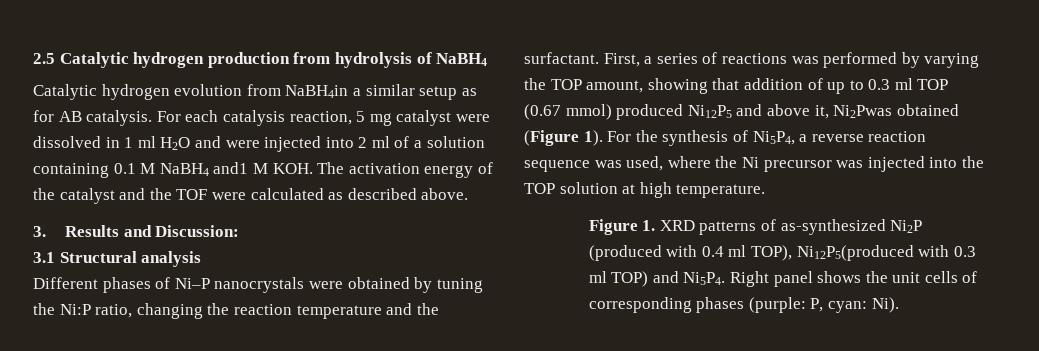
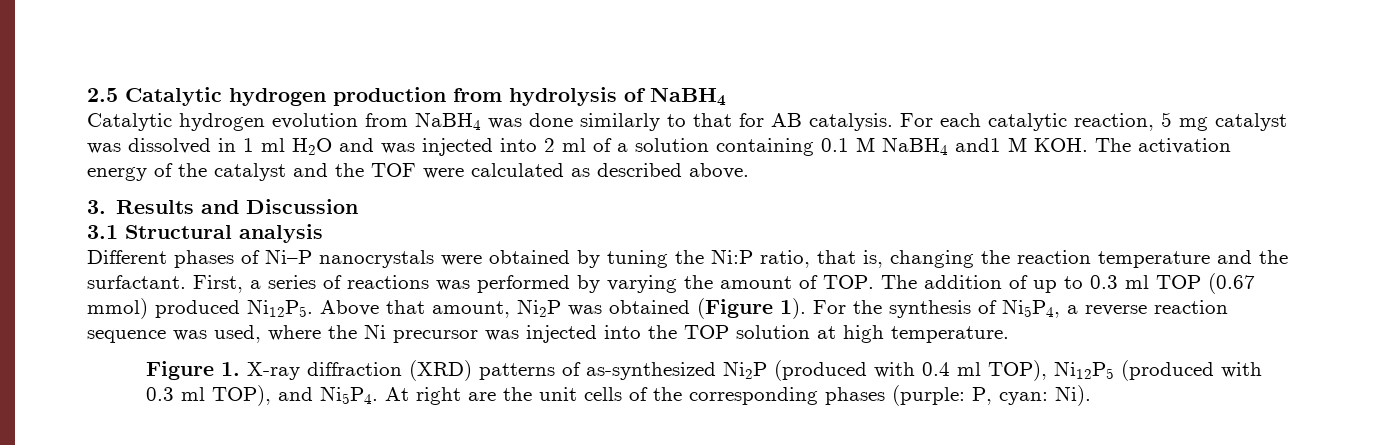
[285,84,477,100] NaBH4in a similar setup as -> [415,112,732,131] NaBH4 was done similarly to that
[222,110,285,126] catalysis -> [988,113,1067,131] catalytic
[455,114,490,122] were -> [87,143,121,154] was
[225,140,260,148] were -> [381,143,415,154] was
[155,225,240,237] Discussion: -> [246,199,359,214] Discussion
(133, 311) none -> [817,250,883,268] that is,
[550,78,740,94] TOP amount, showing that -> [720,275,917,289] amount of TOP. The
[687,104,893,119] Ni12P5 and above it, Ni2Pwas -> [247,299,602,318] Ni12P5. Above that amount, Ni2P was
[659,220,695,231] XRD -> [246,360,472,381] X-ray diffraction (XRD)
[796,245,914,261] Ni12P5(produced -> [1053,360,1214,381] Ni12P5 (produced
[611,271,649,287] TOP) -> [211,385,271,406] TOP),
[729,271,862,287] Right panel shows -> [384,387,496,405] At right are
(978, 277) none -> [652,387,682,401] the

